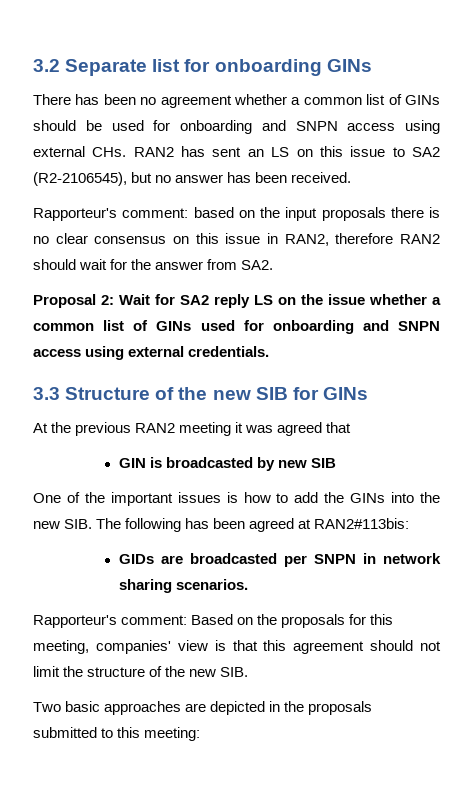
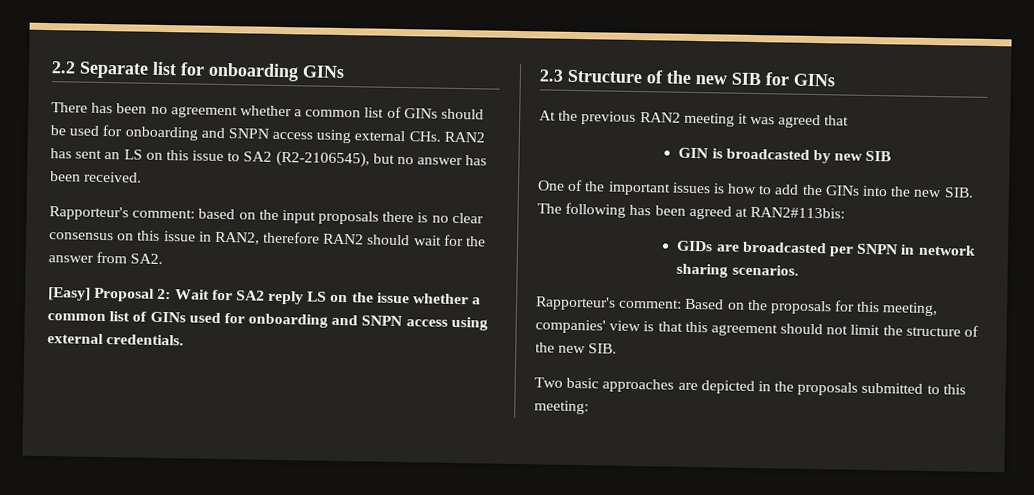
[33,59,60,72] 3.2 -> [51,61,76,74] 2.2
(274, 265) none -> [48,287,91,301] [Easy]
[33,387,60,400] 3.3 -> [539,69,564,82] 2.3

